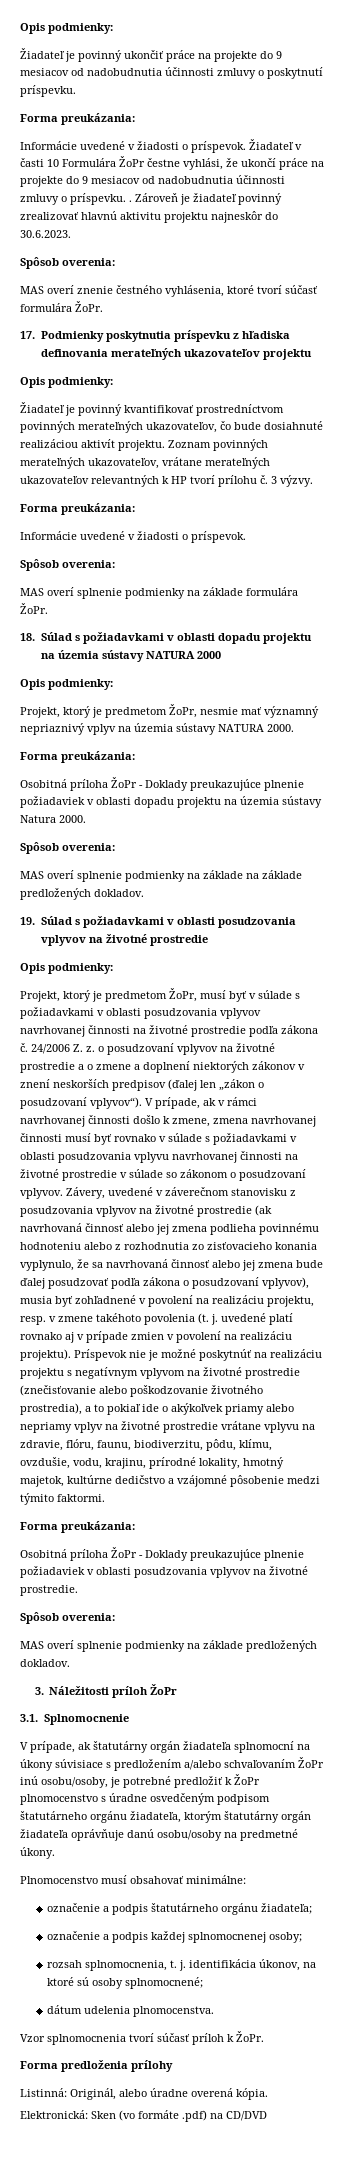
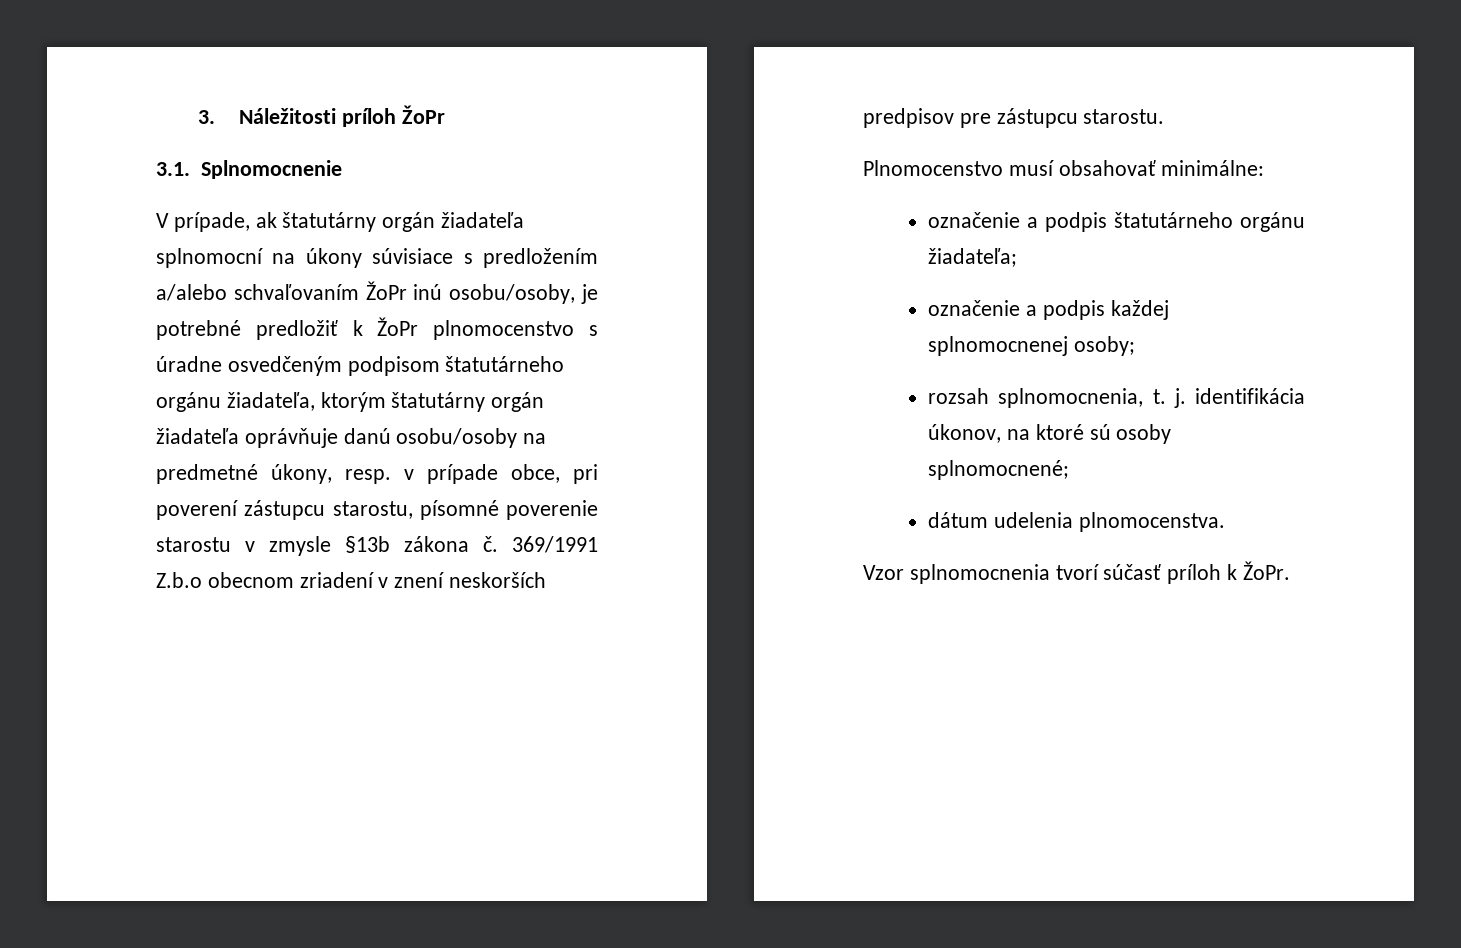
[20,23,113,34] [20,48,282,62] [20,67,323,79] [20,85,76,97] [20,113,135,125] [20,139,302,153] [20,156,324,170] [20,175,285,187] [20,193,282,205] [20,211,278,223] [20,230,71,238] [20,257,115,269] [20,285,318,297] [20,301,103,312] [20,330,290,342] [40,348,312,360] [20,377,113,388] [20,402,284,416] [20,421,323,433] [20,439,268,451] [20,457,270,469] [20,475,313,487] [20,503,135,515] [20,531,246,543] [20,559,115,571] [20,587,298,599] [20,603,48,614] [20,632,312,644] [40,650,221,662] [20,679,113,690] [20,704,319,718] [20,723,294,735] [20,751,135,763] [20,777,304,791] [20,796,322,808] [20,815,86,823] [20,842,115,854] [20,870,302,882] [20,888,144,900] [20,916,296,928] [40,934,208,946] [20,963,113,974] [20,988,300,1002] [20,1007,261,1019] [20,1025,318,1037] [20,1043,275,1055] [20,1061,305,1073] [20,1079,264,1091] [20,1097,257,1109] [20,1115,316,1127] [20,1133,297,1145] [20,1151,298,1163] [20,1169,306,1181] [20,1187,296,1199] [20,1205,272,1217] [20,1223,319,1235] [20,1242,317,1250] [20,1259,323,1271] [20,1277,309,1289] [20,1295,314,1307] [20,1313,293,1325] [20,1331,292,1343] [20,1349,322,1361] [20,1367,300,1379] [20,1385,263,1397] [20,1403,294,1415] [20,1421,315,1433] [20,1439,272,1451] [20,1457,284,1469] [20,1475,320,1487] [20,1493,105,1505] [20,1521,135,1533] [20,1547,304,1561] [20,1566,308,1578] [20,1585,78,1596] [20,1612,115,1624] [20,1640,317,1652] [20,1659,70,1667] Opis podmienky: // Žiadateľ je povinný ukončiť práce na projekte do 9 mesiacov od nadobudnutia účinnosti zmluvy o poskytnutí príspevku. // Forma preukázania: // Informácie uvedené v žiadosti o príspevok. Žiadateľ v časti 10 Formulára ŽoPr čestne vyhlási, že ukončí práce na projekte do 9 mesiacov od nadobudnutia účinnosti zmluvy o príspevku. . Zároveň je žiadateľ povinný zrealizovať hlavnú aktivitu projektu najneskôr do 30.6.2023. // Spôsob overenia: // MAS overí znenie čestného vyhlásenia, ktoré tvorí súčasť formulára ŽoPr. // 17. Podmienky poskytnutia príspevku z hľadiska definovania merateľných ukazovateľov projektu // Opis podmienky: // Žiadateľ je povinný kvantifikovať prostredníctvom povinných merateľných ukazovateľov, čo bude dosiahnuté realizáciou aktivít projektu. Zoznam povinných merateľných ukazovateľov, vrátane merateľných ukazovateľov relevantných k HP tvorí prílohu č. 3 výzvy. // Forma preukázania: // Informácie uvedené v žiadosti o príspevok. // Spôsob overenia: // MAS overí splnenie podmienky na základe formulára ŽoPr. // 18. Súlad s požiadavkami v oblasti dopadu projektu na územia sústavy NATURA 2000 // Opis podmienky: // Projekt, ktorý je predmetom ŽoPr, nesmie mať významný nepriaznivý vplyv na územia sústavy NATURA 2000. // Forma preukázania: // Osobitná príloha ŽoPr - Doklady preukazujúce plnenie požiadaviek v oblasti dopadu projektu na územia sústavy Natura 2000. // Spôsob overenia: // MAS overí splnenie podmienky na základe na základe predložených dokladov. // 19. Súlad s požiadavkami v oblasti posudzovania vplyvov na životné prostredie // Opis podmienky: // Projekt, ktorý je predmetom ŽoPr, musí byť v súlade s požiadavkami v oblasti posudzovania vplyvov navrhovanej činnosti na životné prostredie podľa zákona č. 24/2006 Z. z. o posudzovaní vplyvov na životné prostredie a o zmene a doplnení niektorých zákonov v znení neskorších predpisov (ďalej len „zákon o posudzovaní vplyvov“). V prípade, ak v rámci navrhovanej činnosti došlo k zmene, zmena navrhovanej činnosti musí byť rovnako v súlade s požiadavkami v oblasti posudzovania vplyvu navrhovanej činnosti na životné prostredie v súlade so zákonom o posudzovaní vplyvov. Závery, uvedené v záverečnom stanovisku z posudzovania vplyvov na životné prostredie (ak navrhovaná činnosť alebo jej zmena podlieha povinnému hodnoteniu alebo z rozhodnutia zo zisťovacieho konania vyplynulo, že sa navrhovaná činnosť alebo jej zmena bude ďalej posudzovať podľa zákona o posudzovaní vplyvov), musia byť zohľadnené v povolení na realizáciu projektu, resp. v zmene takéhoto povolenia (t. j. uvedené platí rovnako aj v prípade zmien v povolení na realizáciu projektu). Príspevok nie je možné poskytnúť na realizáciu projektu s negatívnym vplyvom na životné prostredie (znečisťovanie alebo poškodzovanie životného prostredia), a to pokiaľ ide o akýkoľvek priamy alebo nepriamy vplyv na životné prostredie vrátane vplyvu na zdravie, flóru, faunu, biodiverzitu, pôdu, klímu, ovzdušie, vodu, krajinu, prírodné lokality, hmotný majetok, kultúrne dedičstvo a vzájomné pôsobenie medzi týmito faktormi. // Forma preukázania: // Osobitná príloha ŽoPr - Doklady preukazujúce plnenie požiadaviek v oblasti posudzovania vplyvov na životné prostredie. // Spôsob overenia: // MAS overí splnenie podmienky na základe predložených dokladov. // -> (197, 117) none
[20,1847,55,1859] úkony. -> [271,464,598,484] [156,500,598,520] [156,536,598,556] [156,572,547,588] [863,108,1165,128] úkony, resp. v prípade obce, pri poverení zástupcu starostu, písomné poverenie starostu v zmysle §13b zákona č. 369/1991 Z.b.o obecnom zriadení v znení neskorších predpisov pre zástupcu starostu.
[20,2060,173,2072] [20,2088,268,2100] [20,2110,267,2122] // Forma predloženia prílohy // Listinná: Originál, alebo úradne overená kópia. // Elektronická: Sken (vo formáte .pdf) na CD/DVD -> (1290, 570) none

